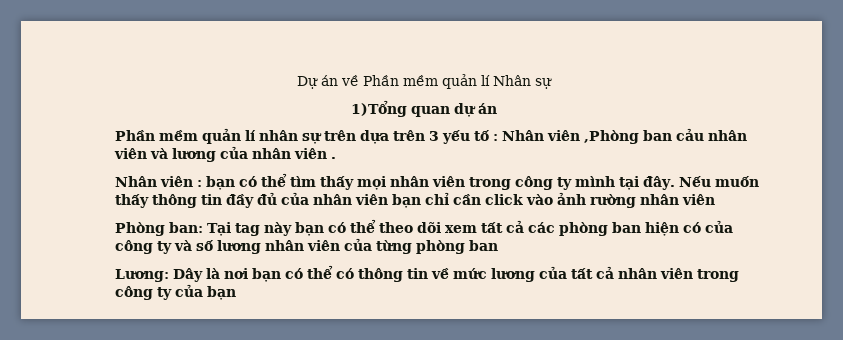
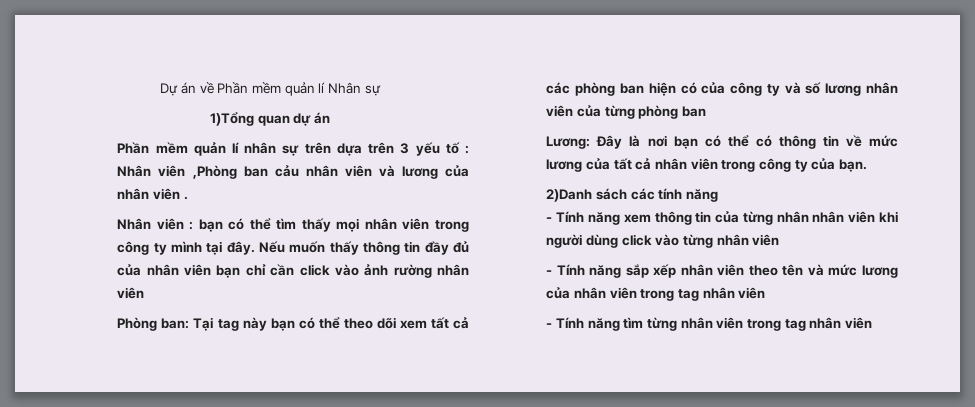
[173,268,204,282] Dây -> [596,135,623,149] Đây
[207,286,237,300] bạn -> [838,159,867,172] [546,188,718,202] [546,211,898,225] [546,234,780,248] [546,264,898,278] [546,287,766,301] [546,317,872,331] bạn. // 2)Danh sách các tính năng // - Tính năng xem thông tin của từng nhân nhân viên khi người dùng click vào từng nhân viên // - Tính năng sắp xếp nhân viên theo tên và mức lương của nhân viên trong tag nhân viên // - Tính năng tìm từng nhân viên trong tag nhân viên

